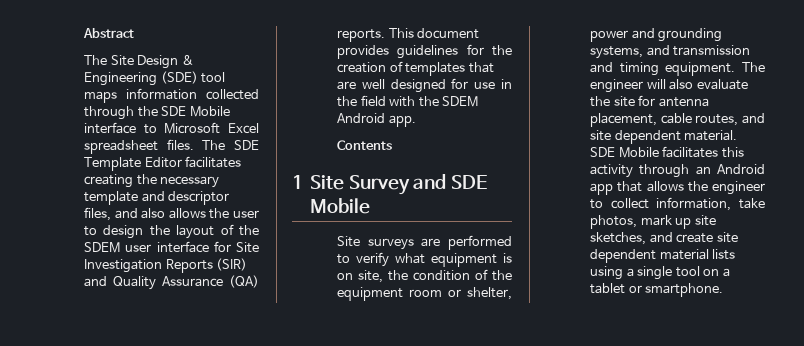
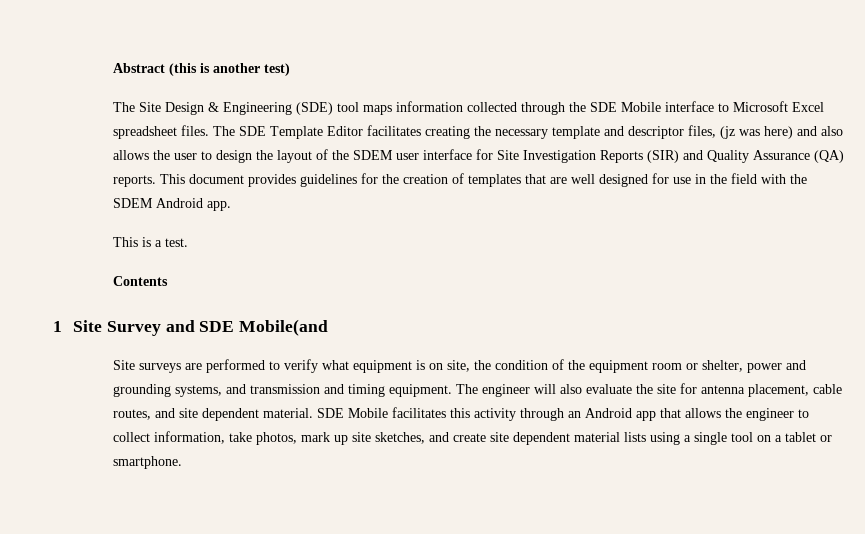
(135, 33) none -> [169,63,291,76] (this is another test)
(112, 214) none -> [720,126,794,139] (jz was here)
(416, 121) none -> [113,237,189,247] // This is a test.
[309,198,370,214] Mobile -> [239,319,329,336] Mobile(and

